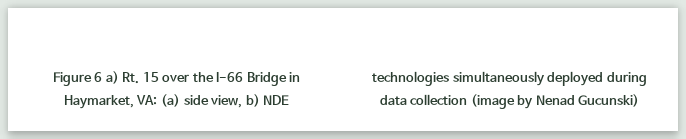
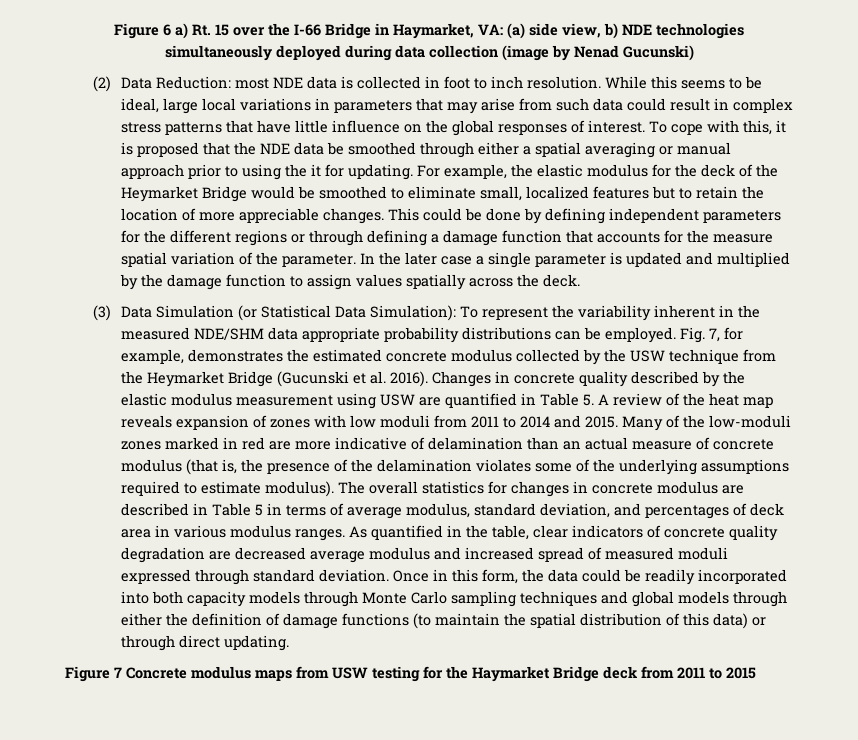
(640, 100) none -> [92,76,762,92] [120,98,793,114] [120,120,786,136] [120,142,731,158] [120,164,778,180] [120,186,764,202] [120,208,781,224] [120,230,773,246] [120,252,790,268] [119,274,580,290] [92,305,760,321] [120,327,743,343] [120,349,776,365] [120,371,745,387] [120,393,773,409] [120,415,791,431] [120,437,774,450] [120,459,789,475] [120,481,744,497] [120,503,784,519] [120,525,778,541] [120,547,728,563] [120,569,787,585] [120,591,787,607] [120,613,766,629] [120,635,289,651] [65,666,756,682] // (2) Data Reduction: most NDE data is collected in foot to inch resolution. While this seems to be ideal, large local variations in parameters that may arise from such data could result in complex stress patterns that have little influence on the global responses of interest. To cope with this, it is proposed that the NDE data be smoothed through either a spatial averaging or manual approach prior to using the it for updating. For example, the elastic modulus for the deck of the Heymarket Bridge would be smoothed to eliminate small, localized features but to retain the location of more appreciable changes. This could be done by defining independent parameters for the different regions or through defining a damage function that accounts for the measure spatial variation of the parameter. In the later case a single parameter is updated and multiplied by the damage function to assign values spatially across the deck. // (3) Data Simulation (or Statistical Data Simulation): To represent the variability inherent in the measured NDE/SHM data appropriate probability distributions can be employed. Fig. 7, for example, demonstrates the estimated concrete modulus collected by the USW technique from the Heymarket Bridge (Gucunski et al. 2016). Changes in concrete quality described by the elastic modulus measurement using USW are quantified in Table 5. A review of the heat map reveals expansion of zones with low moduli from 2011 to 2014 and 2015. Many of the low-moduli zones marked in red are more indicative of delamination than an actual measure of concrete modulus (that is, the presence of the delamination violates some of the underlying assumptions required to estimate modulus). The overall statistics for changes in concrete modulus are described in Table 5 in terms of average modulus, standard deviation, and percentages of deck area in various modulus ranges. As quantified in the table, clear indicators of concrete quality degradation are decreased average modulus and increased spread of measured moduli expressed through standard deviation. Once in this form, the data could be readily incorporated into both capacity models through Monte Carlo sampling techniques and global models through either the definition of damage functions (to maintain the spatial distribution of this data) or through direct updating. // Figure 7 Concrete modulus maps from USW testing for the Haymarket Bridge deck from 2011 to 2015

